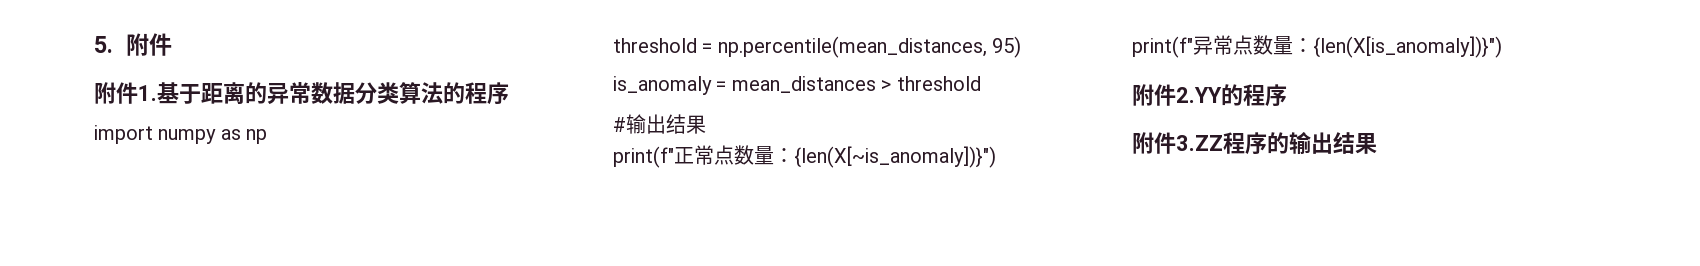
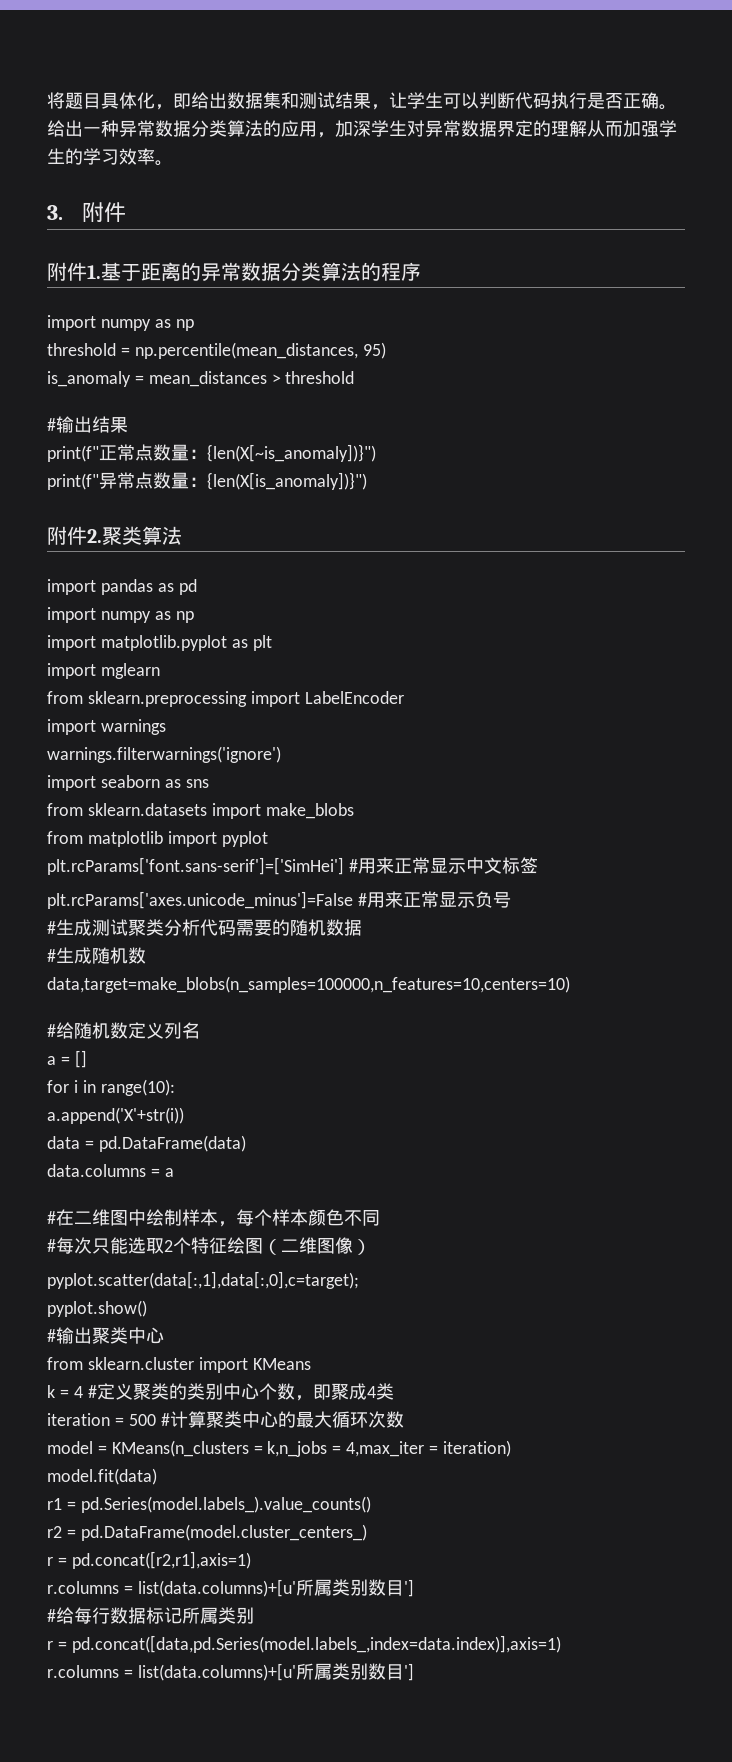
[94,36,113,53] 5. -> [47,92,677,110] [47,120,677,138] [47,148,173,166] [47,205,63,220] 将题目具体化，即给出数据集和测试结果，让学生可以判断代码执行是否正确。给出一种异常数据分类算法的应用，加深学生对异常数据界定的理解从而加强学生的学习效率。 // 3.
[1176,84,1287,107] [1132,132,1377,155] 2.YY的程序 // 附件3.ZZ程序的输出结果 -> [87,526,182,545] [47,579,197,595] [47,607,194,623] [47,635,272,651] [47,663,160,679] [47,691,404,707] [47,719,166,735] [47,746,281,763] [47,775,209,791] [47,803,354,819] [47,831,268,847] [47,857,538,875] [47,891,511,909] [47,919,362,936] [47,947,146,964] [47,976,570,993] [47,1022,200,1039] [47,1050,87,1068] [47,1079,175,1096] [47,1107,184,1124] [47,1135,246,1152] [47,1164,174,1177] [47,1209,380,1227] [47,1237,371,1255] [47,1271,359,1289] [47,1300,147,1317] [47,1327,164,1344] [47,1357,311,1373] [47,1383,394,1401] [47,1411,404,1428] [47,1440,511,1457] [47,1468,157,1485] [47,1496,371,1513] [47,1524,367,1541] [47,1551,251,1569] [47,1579,414,1597] [47,1607,254,1624] [47,1635,561,1653] [47,1663,414,1681] 2.聚类算法 // import pandas as pd // import numpy as np // import matplotlib.pyplot as plt // import mglearn // from sklearn.preprocessing import LabelEncoder // import warnings // warnings.filterwarnings('ignore') // import seaborn as sns // from sklearn.datasets import make_blobs // from matplotlib import pyplot // plt.rcParams['font.sans-serif']=['SimHei'] #用来正常显示中文标签 // plt.rcParams['axes.unicode_minus']=False #用来正常显示负号 // #生成测试聚类分析代码需要的随机数据 // #生成随机数 // data,target=make_blobs(n_samples=100000,n_features=10,centers=10) // #给随机数定义列名 // a = [] // for i in range(10): // a.append('X'+str(i)) // data = pd.DataFrame(data) // data.columns = a // #在二维图中绘制样本，每个样本颜色不同 // #每次只能选取2个特征绘图（二维图像） // pyplot.scatter(data[:,1],data[:,0],c=target); // pyplot.show() // #输出聚类中心 // from sklearn.cluster import KMeans // k = 4 #定义聚类的类别中心个数，即聚成4类 // iteration = 500 #计算聚类中心的最大循环次数 // model = KMeans(n_clusters = k,n_jobs = 4,max_iter = iteration) // model.fit(data) // r1 = pd.Series(model.labels_).value_counts() // r2 = pd.DataFrame(model.cluster_centers_) // r = pd.concat([r2,r1],axis=1) // r.columns = list(data.columns)+[u'所属类别数目'] // #给每行数据标记所属类别 // r = pd.concat([data,pd.Series(model.labels_,index=data.index)],axis=1) // r.columns = list(data.columns)+[u'所属类别数目']

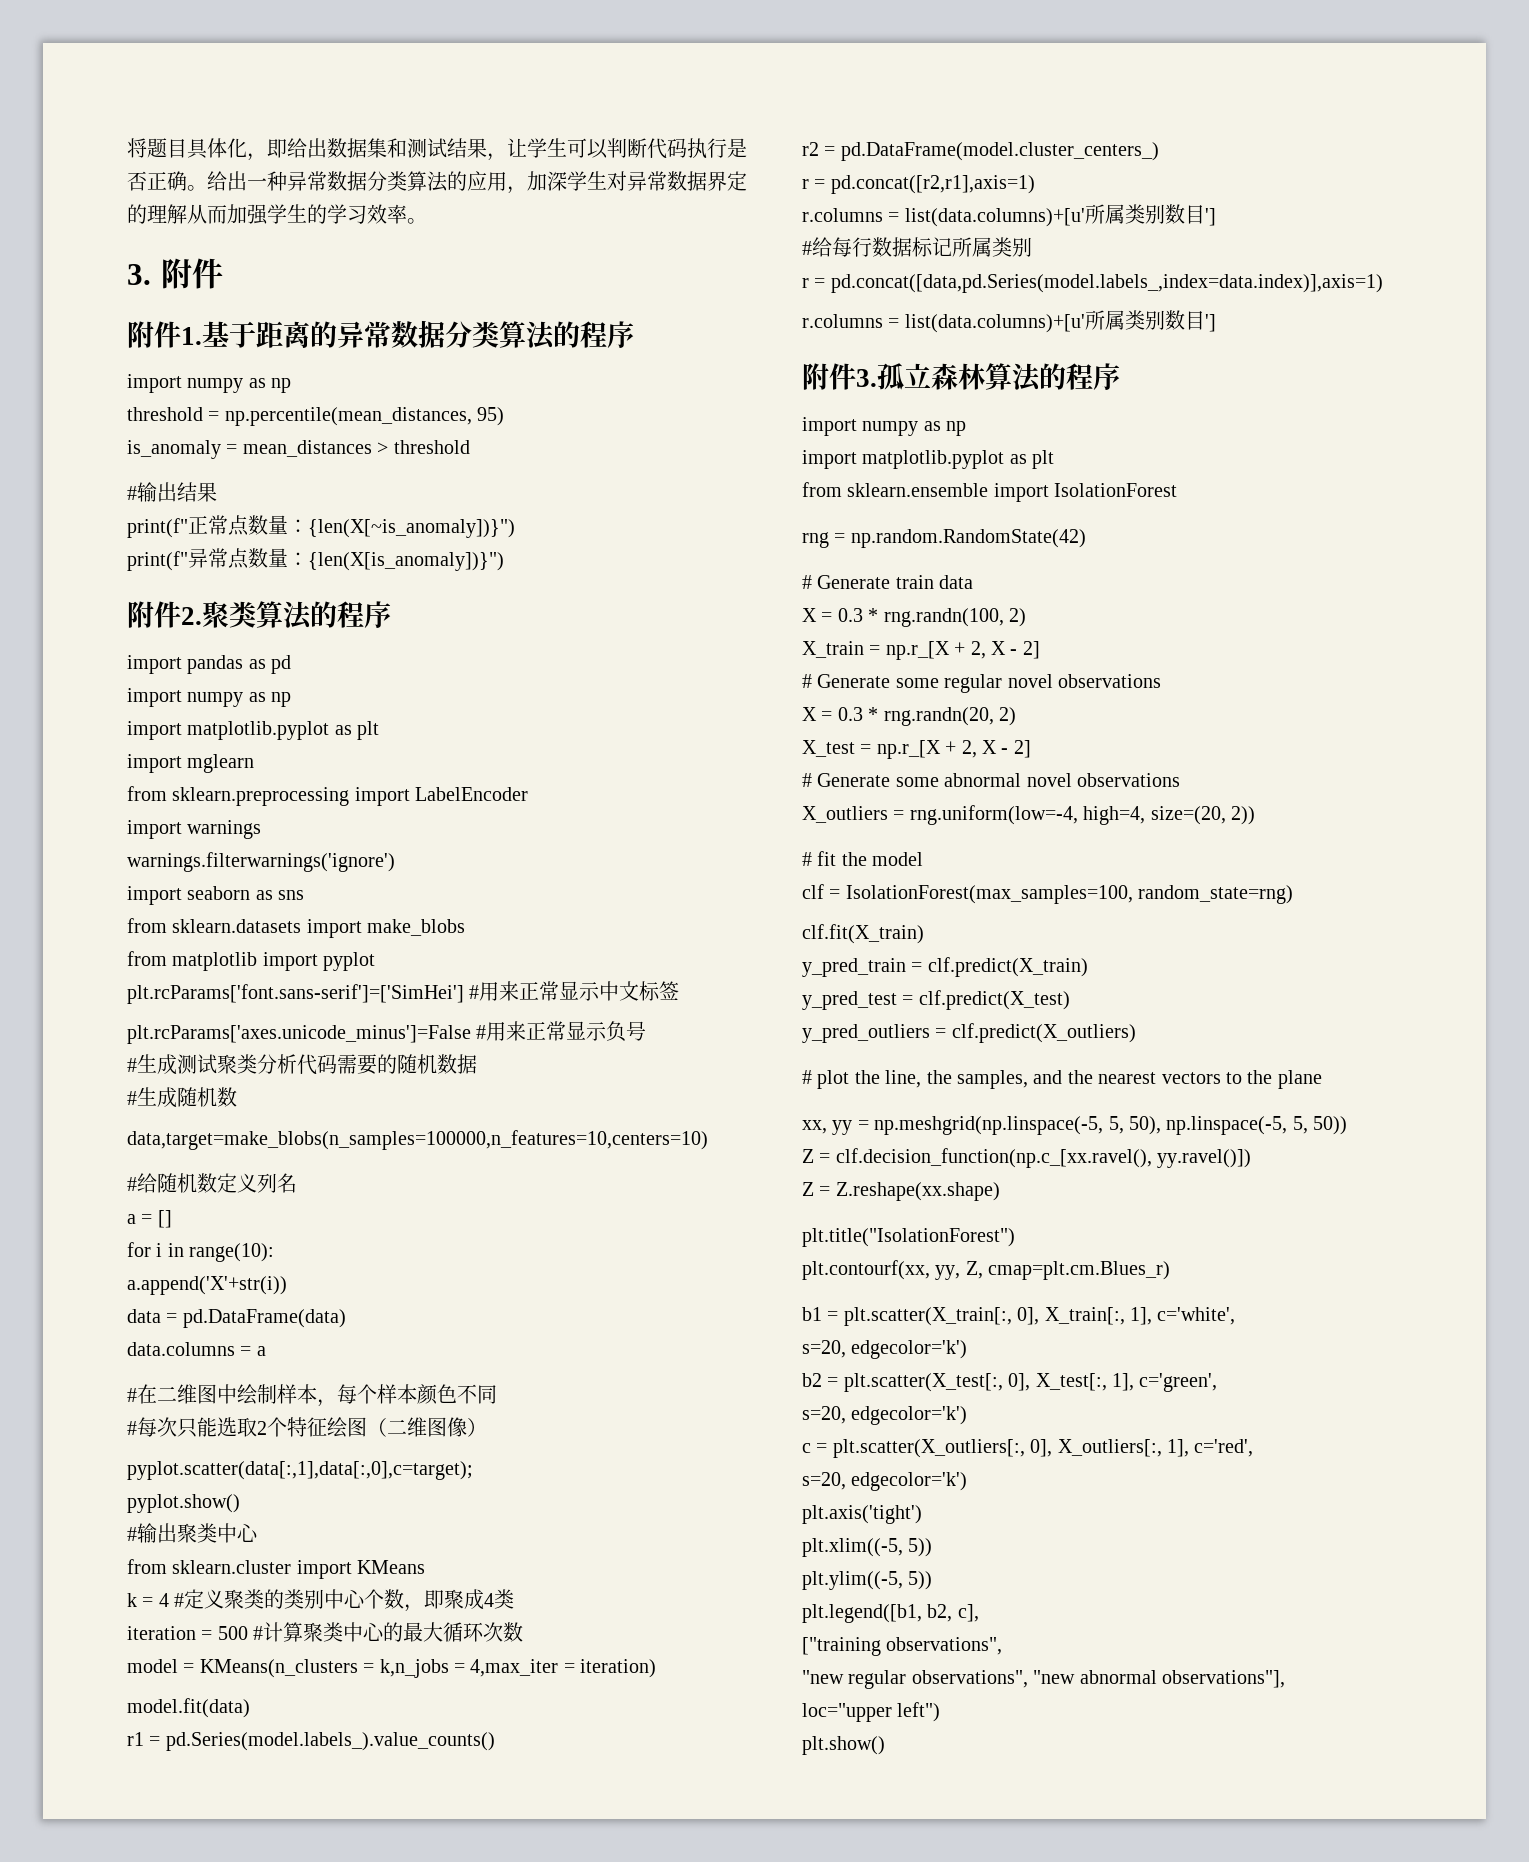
(182, 535) none -> [310,601,391,628] 的程序
(414, 1672) none -> [802,363,1120,392] [802,417,967,436] [802,450,1055,469] [802,482,1178,502] [802,529,1086,548] [802,575,974,589] [802,608,1026,627] [802,641,1040,660] [802,674,1161,693] [802,707,1016,726] [802,740,1031,759] [802,773,1180,787] [802,805,1255,825] [802,851,924,866] [802,884,1294,904] [802,924,924,944] [802,957,1088,977] [802,990,1070,1010] [802,1023,1136,1043] [802,1070,1322,1089] [802,1116,1348,1135] [802,1148,1252,1168] [802,1182,1000,1201] [802,1228,1015,1247] [802,1260,1171,1280] [802,1307,1236,1326] [802,1340,968,1359] [802,1373,1218,1392] [802,1406,968,1425] [802,1439,1254,1458] [802,1472,968,1491] [802,1505,922,1524] [802,1538,933,1557] [802,1571,933,1590] [802,1604,979,1623] [802,1637,1003,1656] [802,1670,1285,1689] [802,1702,941,1722] [802,1736,885,1755] // 附件3.孤立森林算法的程序 // import numpy as np // import matplotlib.pyplot as plt // from sklearn.ensemble import IsolationForest // rng = np.random.RandomState(42) // # Generate train data // X = 0.3 * rng.randn(100, 2) // X_train = np.r_[X + 2, X - 2] // # Generate some regular novel observations // X = 0.3 * rng.randn(20, 2) // X_test = np.r_[X + 2, X - 2] // # Generate some abnormal novel observations // X_outliers = rng.uniform(low=-4, high=4, size=(20, 2)) // # fit the model // clf = IsolationForest(max_samples=100, random_state=rng) // clf.fit(X_train) // y_pred_train = clf.predict(X_train) // y_pred_test = clf.predict(X_test) // y_pred_outliers = clf.predict(X_outliers) // # plot the line, the samples, and the nearest vectors to the plane // xx, yy = np.meshgrid(np.linspace(-5, 5, 50), np.linspace(-5, 5, 50)) // Z = clf.decision_function(np.c_[xx.ravel(), yy.ravel()]) // Z = Z.reshape(xx.shape) // plt.title("IsolationForest") // plt.contourf(xx, yy, Z, cmap=plt.cm.Blues_r) // b1 = plt.scatter(X_train[:, 0], X_train[:, 1], c='white', // s=20, edgecolor='k') // b2 = plt.scatter(X_test[:, 0], X_test[:, 1], c='green', // s=20, edgecolor='k') // c = plt.scatter(X_outliers[:, 0], X_outliers[:, 1], c='red', // s=20, edgecolor='k') // plt.axis('tight') // plt.xlim((-5, 5)) // plt.ylim((-5, 5)) // plt.legend([b1, b2, c], // ["training observations", // "new regular observations", "new abnormal observations"], // loc="upper left") // plt.show()

